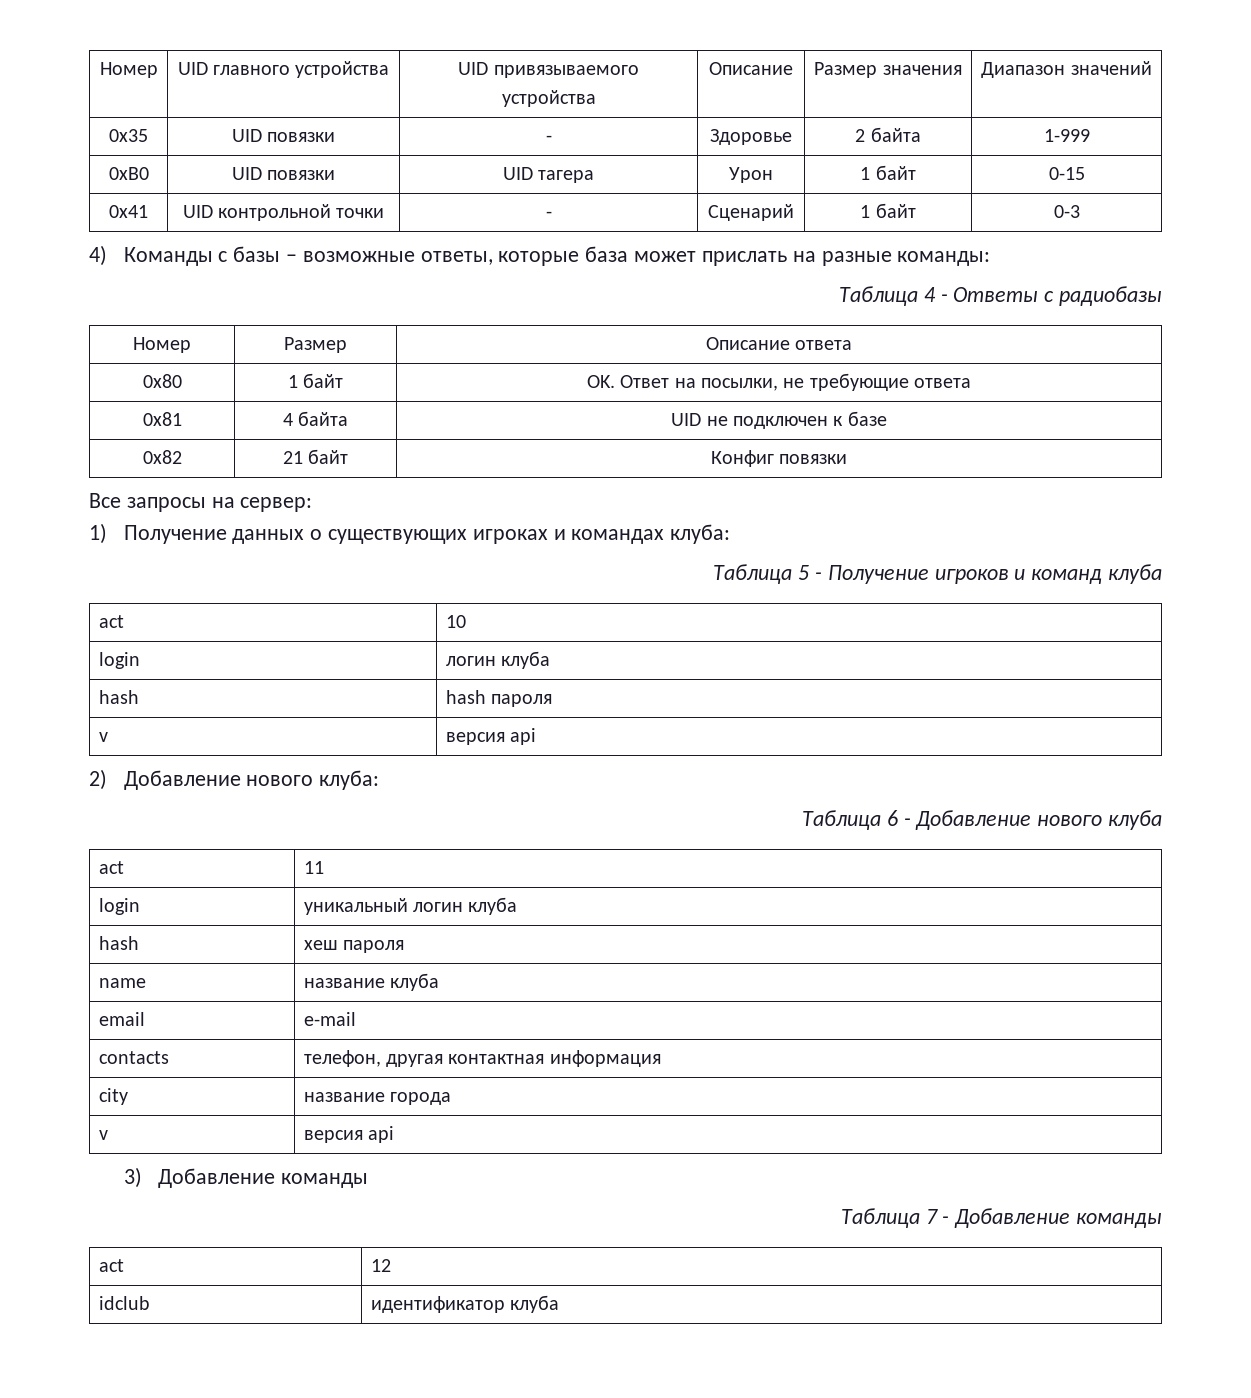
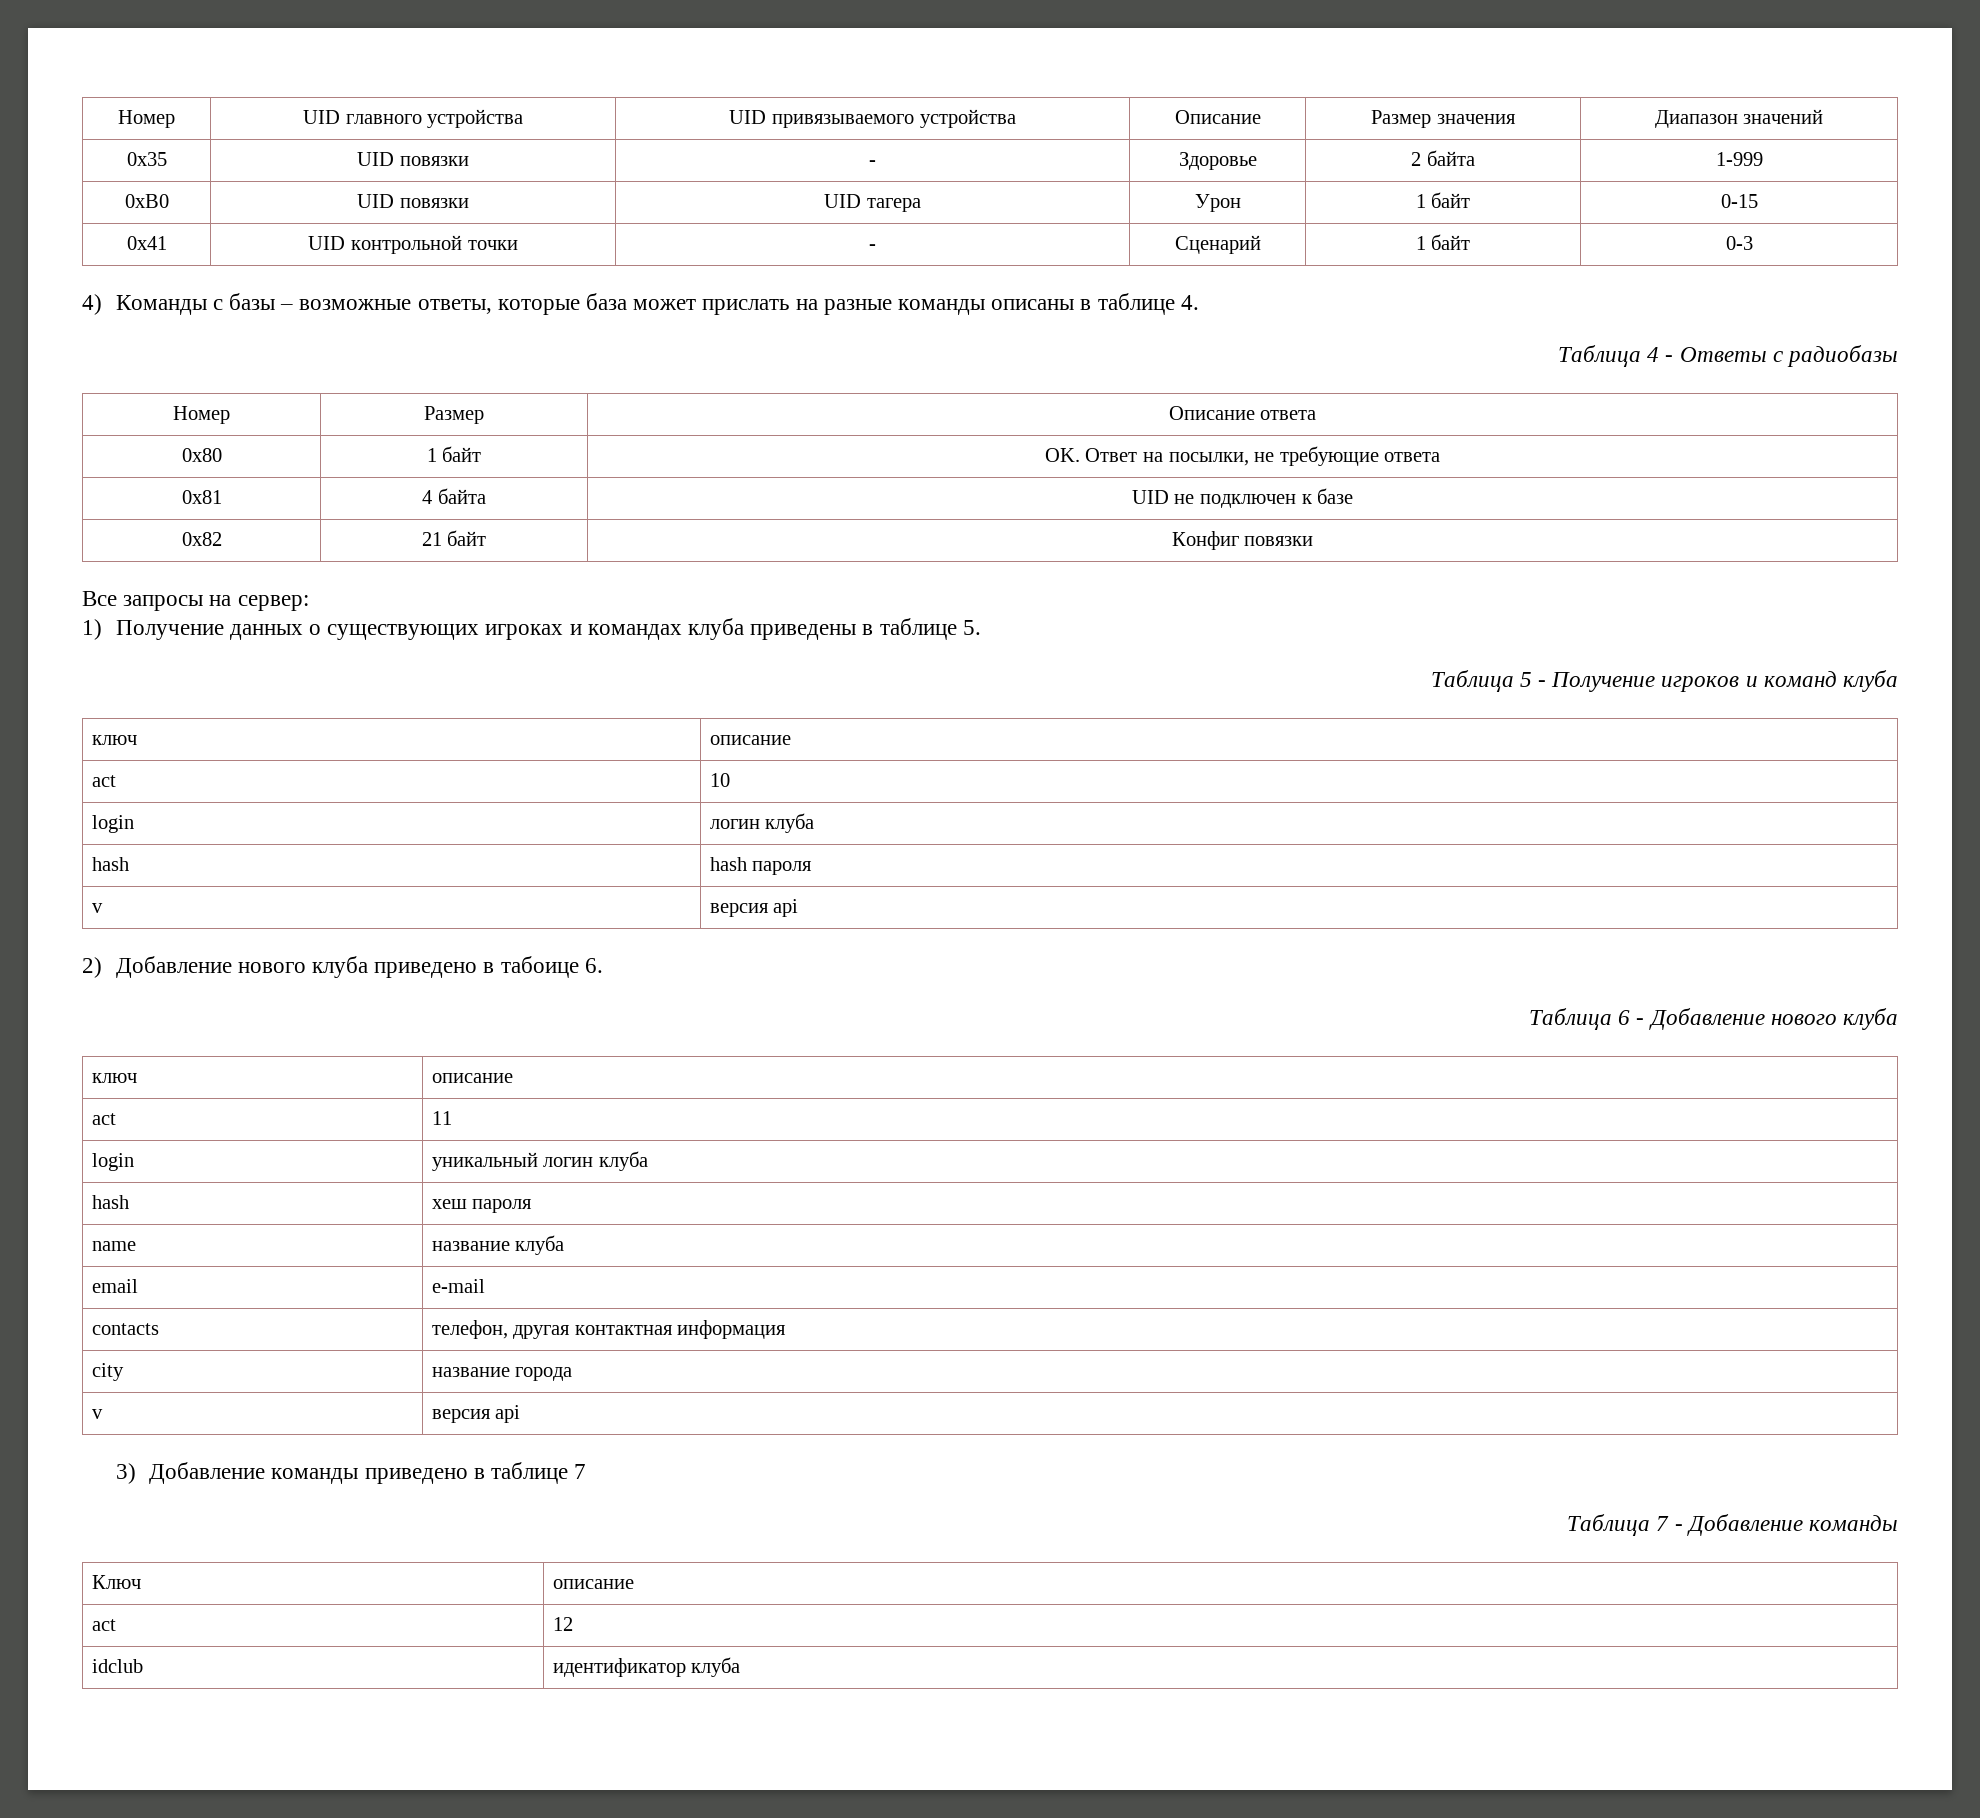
[897,251,991,266] команды: -> [898,293,1199,315] команды описаны в таблице 4.
[670,524,731,544] клуба: -> [688,618,981,640] клуба приведены в таблице 5.
(1162, 574) none -> [91,735,137,745] [709,735,791,745] // ключ | описание
[319,770,380,790] клуба: -> [311,956,603,978] клуба приведено в табоице 6.
(1162, 820) none -> [91,1073,137,1083] [431,1073,513,1083] // ключ | описание
(369, 1180) none -> [364,1462,587,1484] приведено в таблице 7
(1162, 1220) none -> [91,1575,141,1589] [552,1579,634,1589] // Ключ | описание

